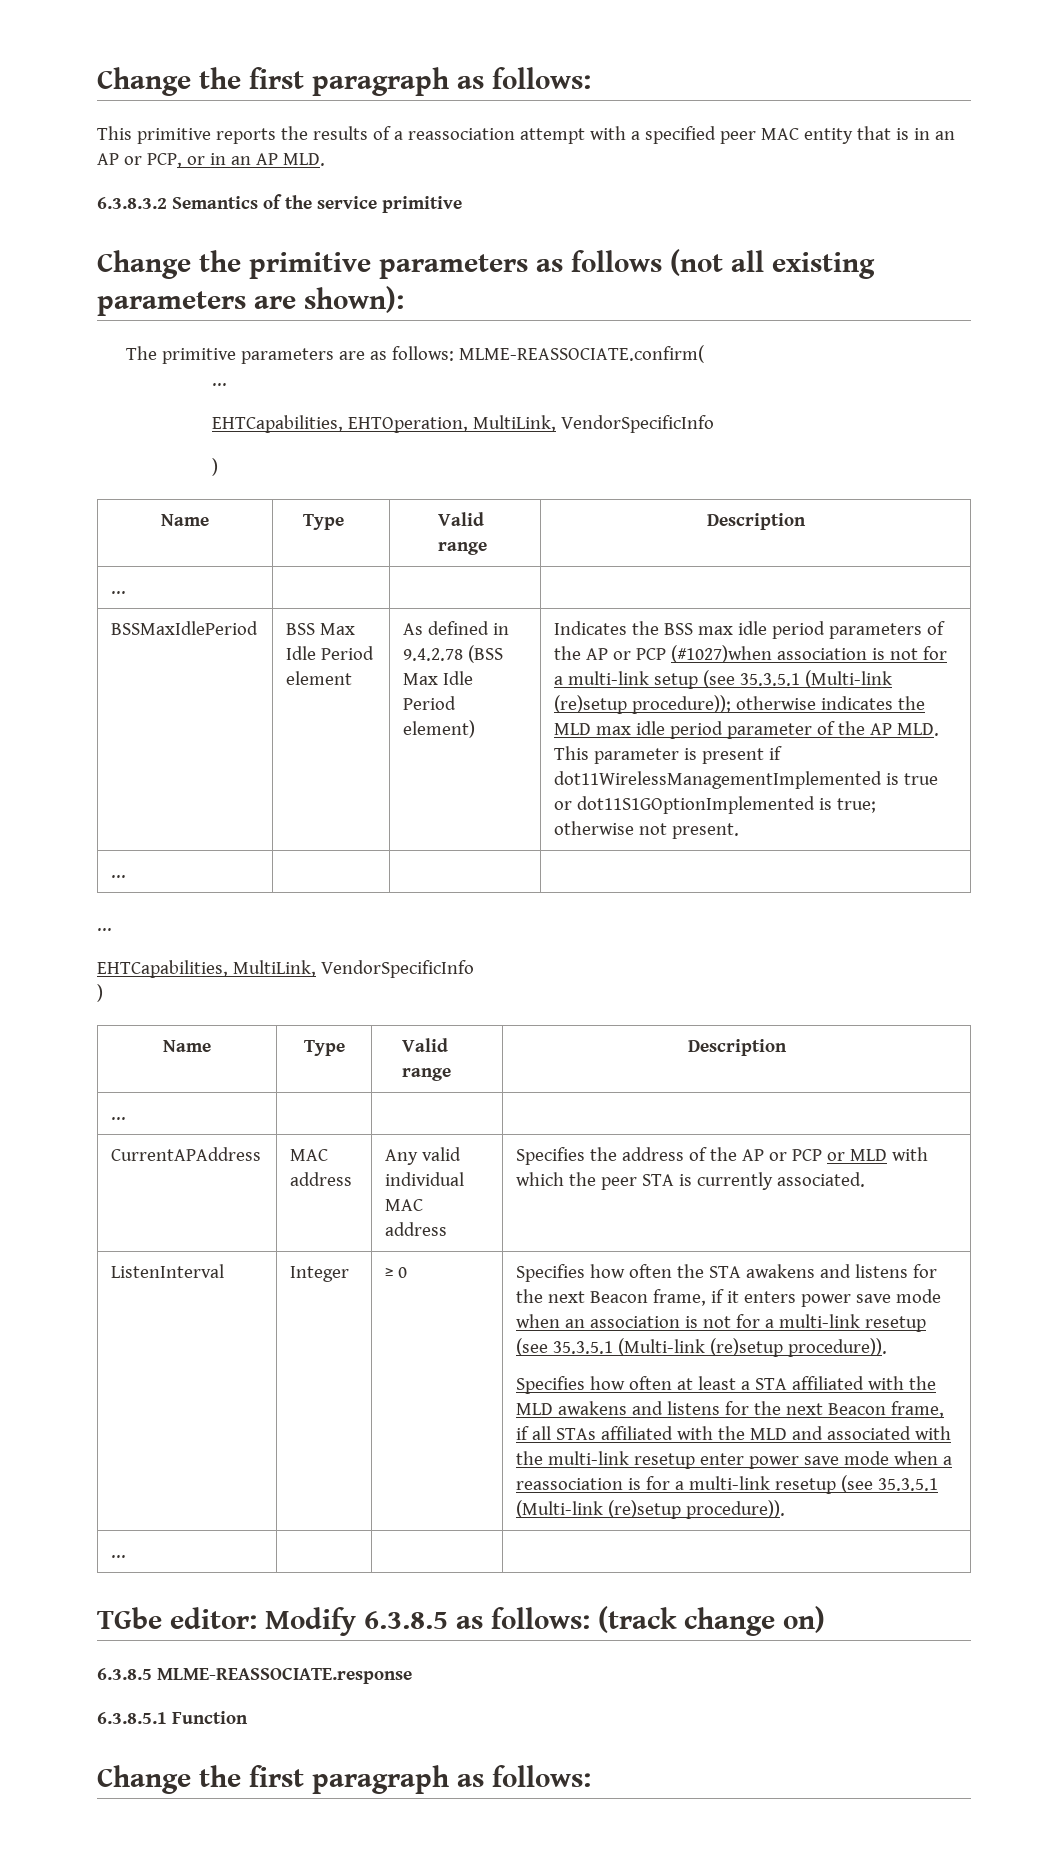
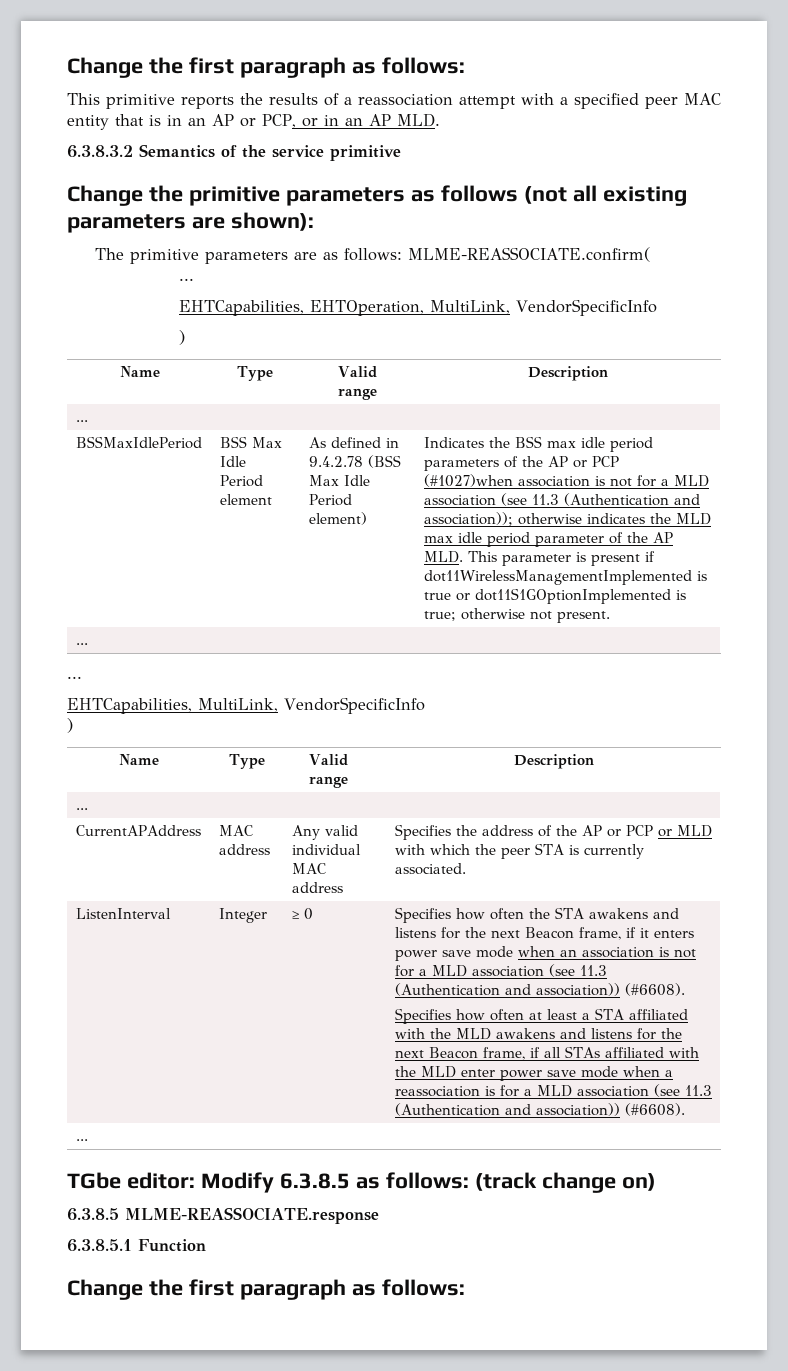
[568,670,893,689] [554,695,732,714] multi-link setup (see 35.3.5.1 (Multi-link (re)setup procedure)); -> [673,475,709,487] [423,493,700,506] [423,512,513,526] MLD association (see 11.3 (Authentication and association));
[779,1314,927,1332] [516,1338,888,1357] multi-link resetup (see 35.3.5.1 (Multi-link (re)setup procedure)). -> [431,964,607,977] [394,983,685,996] MLD association (see 11.3 (Authentication and association)) (#6608).
[792,1426,952,1440] [516,1451,696,1469] and associated with the multi-link resetup -> (456, 1072) none
[689,1475,939,1494] [516,1500,786,1519] multi-link resetup (see 35.3.5.1 (Multi-link (re)setup procedure)). -> [536,1084,712,1097] [394,1103,685,1116] MLD association (see 11.3 (Authentication and association)) (#6608).

